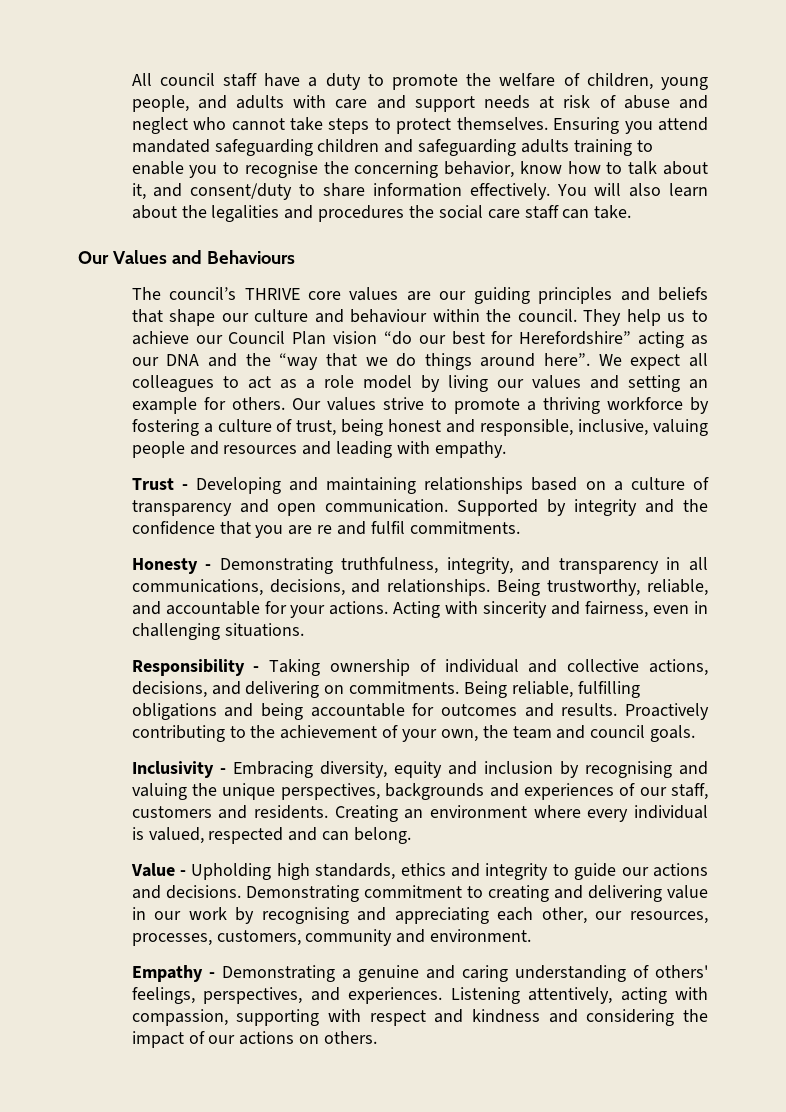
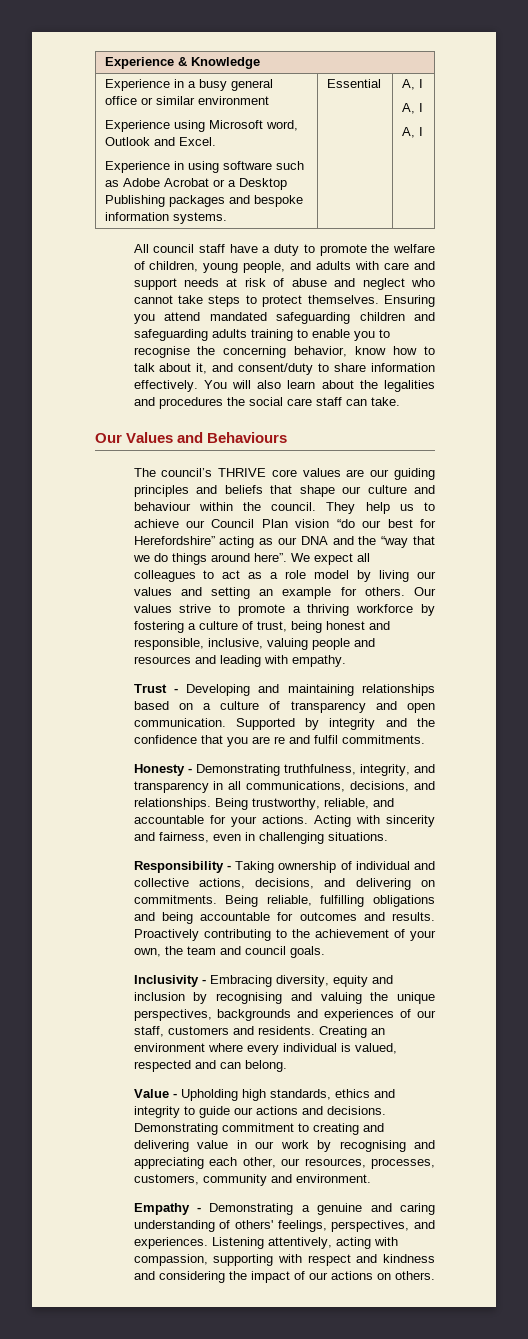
(131, 79) none -> [104,57,260,69] [104,79,273,91] [104,96,269,105] [104,120,298,132] [104,137,216,146] [104,161,304,173] [104,178,287,190] [104,195,303,207] [104,212,227,224] [326,79,381,88] [401,79,423,90] [401,103,423,114] [401,127,423,138] Experience & Knowledge // Experience in a busy general office or similar environment // Experience using Microsoft word, Outlook and Excel. // Experience in using software such as Adobe Acrobat or a Desktop Publishing packages and bespoke information systems. | Essential | A, I // A, I // A, I //

